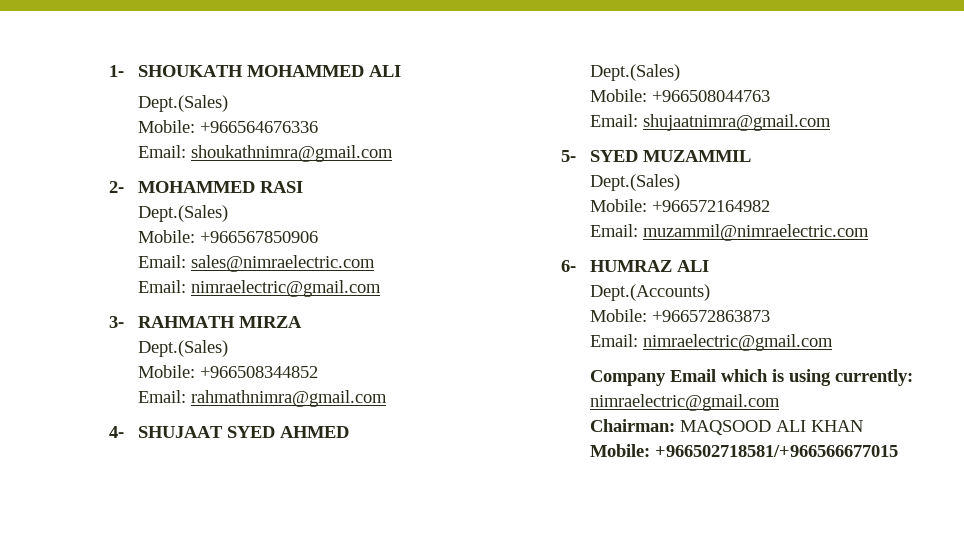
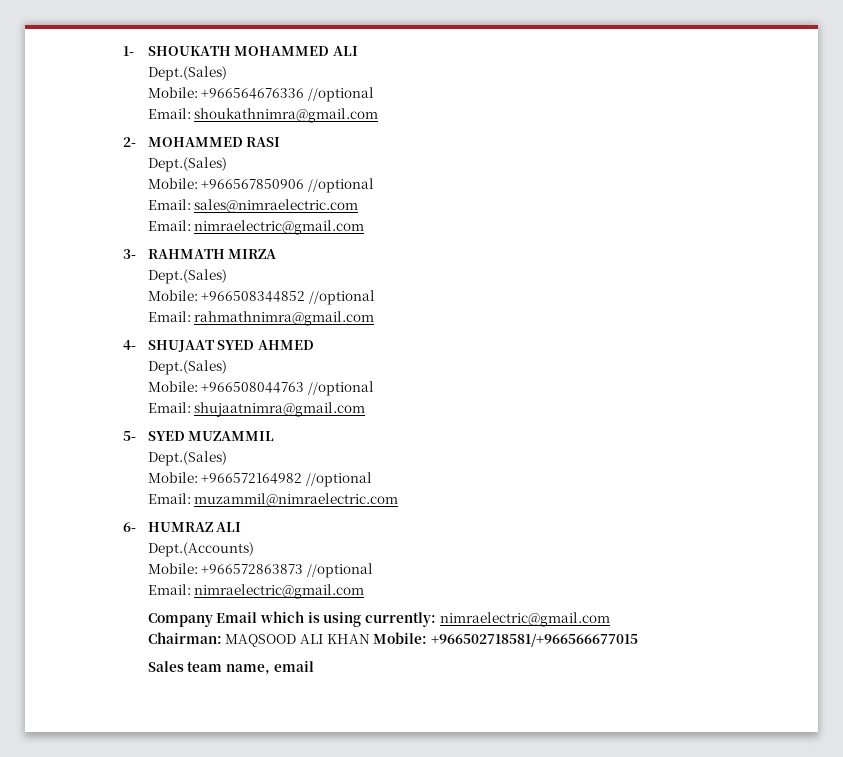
(319, 127) none -> [307,87,374,102] //optional
(319, 237) none -> [307,178,374,193] //optional
(319, 372) none -> [308,290,375,305] //optional
(771, 96) none -> [307,381,374,396] //optional
(771, 206) none -> [305,472,372,487] //optional
(771, 316) none -> [306,563,373,578] //optional
(899, 451) none -> [147,661,314,675] // Sales team name, email

